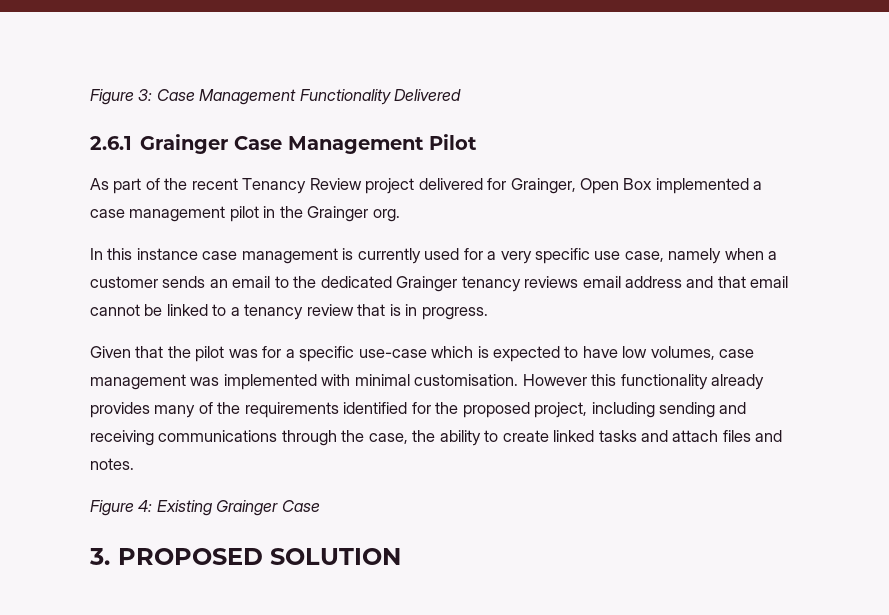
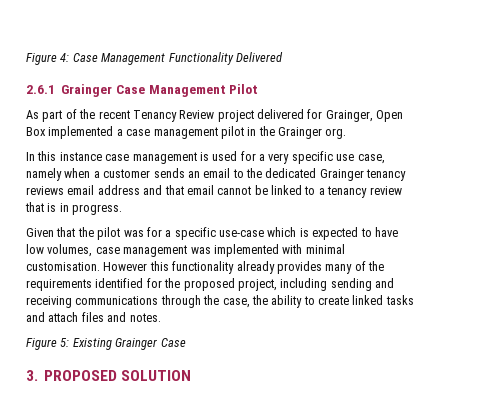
[90,89,153,105] Figure 3: -> [26,53,70,65] Figure 4:
[357,248,421,264] currently -> (209, 156) none
[138,500,153,512] 4: -> [60,338,70,347] 5:

